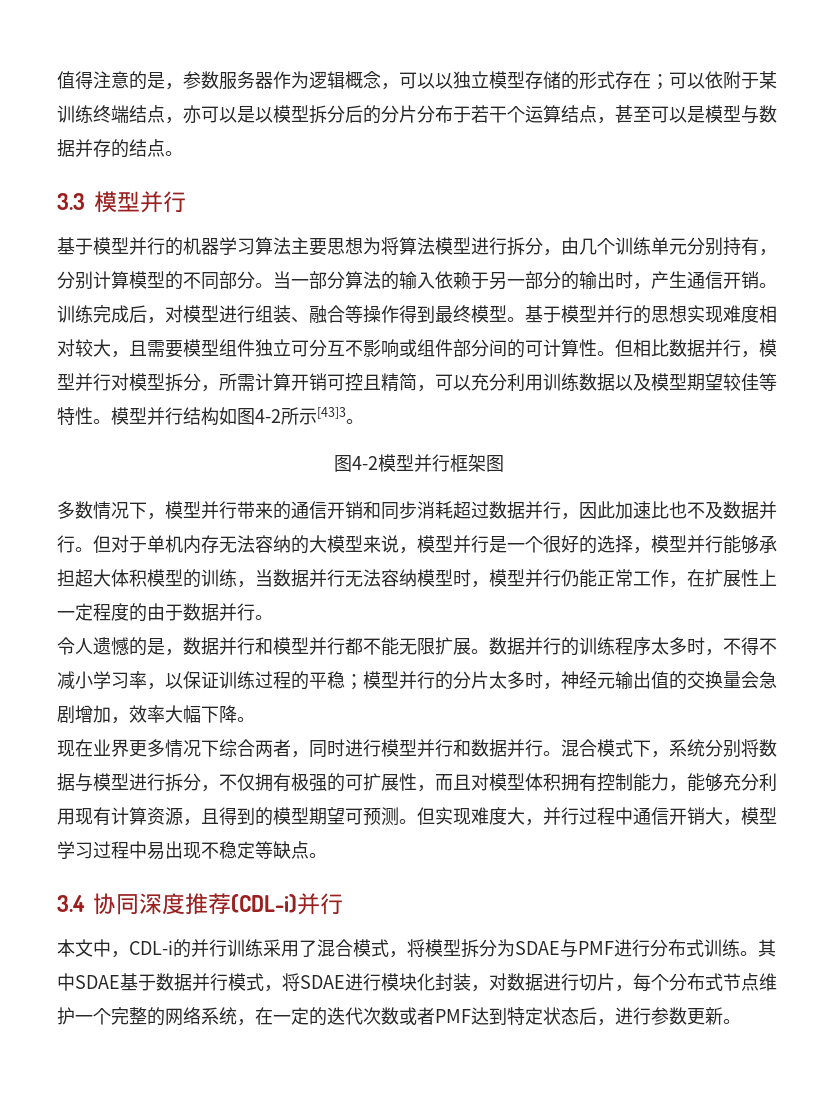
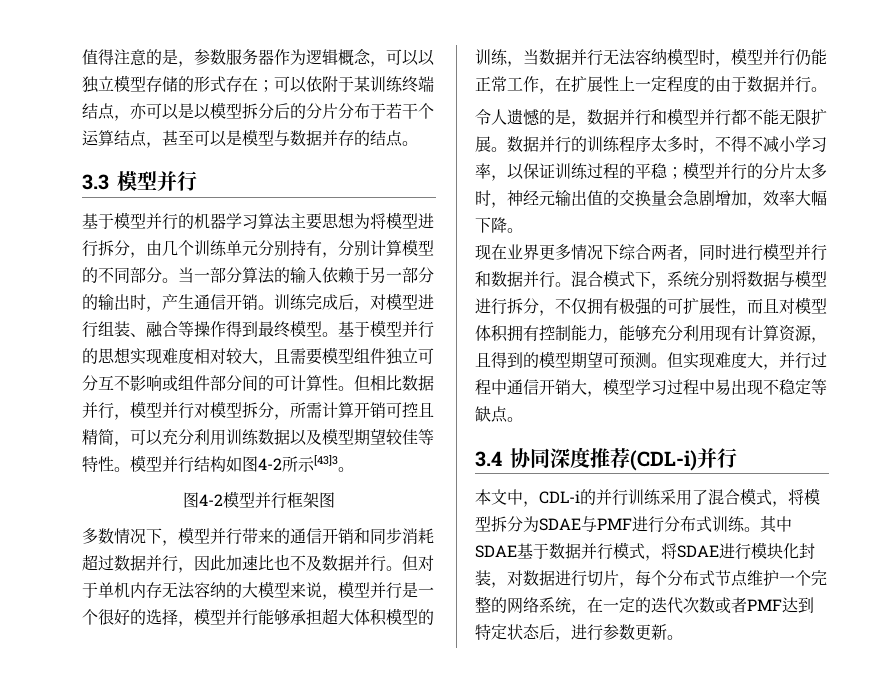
[399,237,435,255] 算法 -> (386, 221) none

